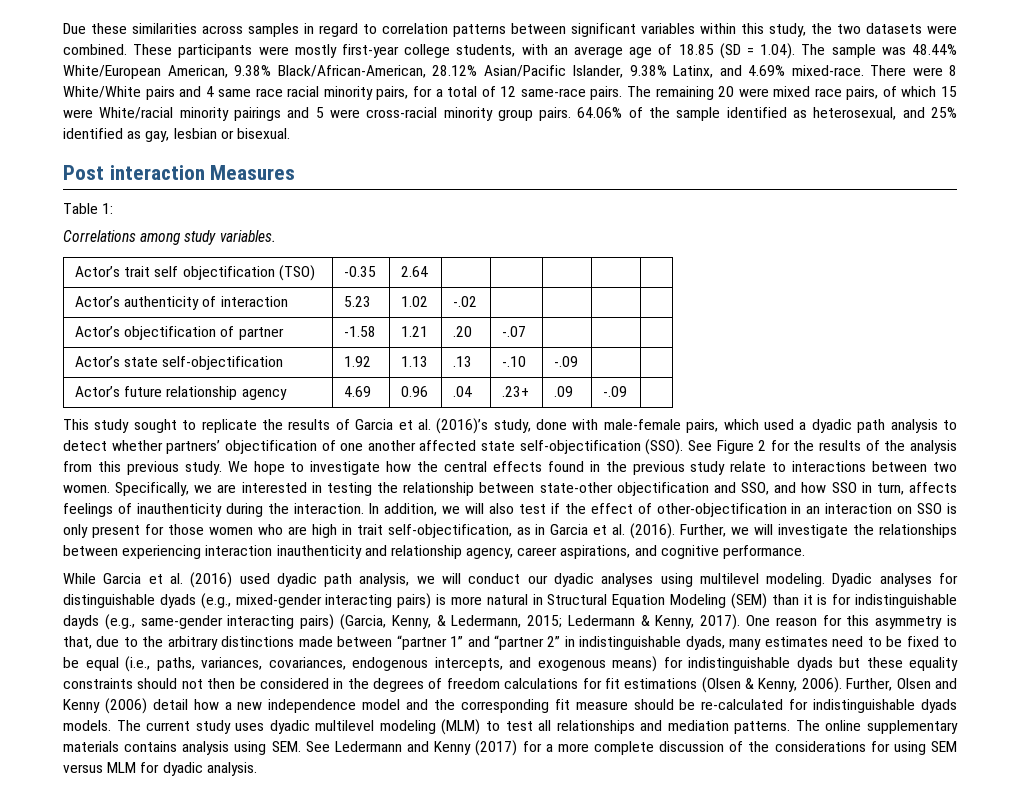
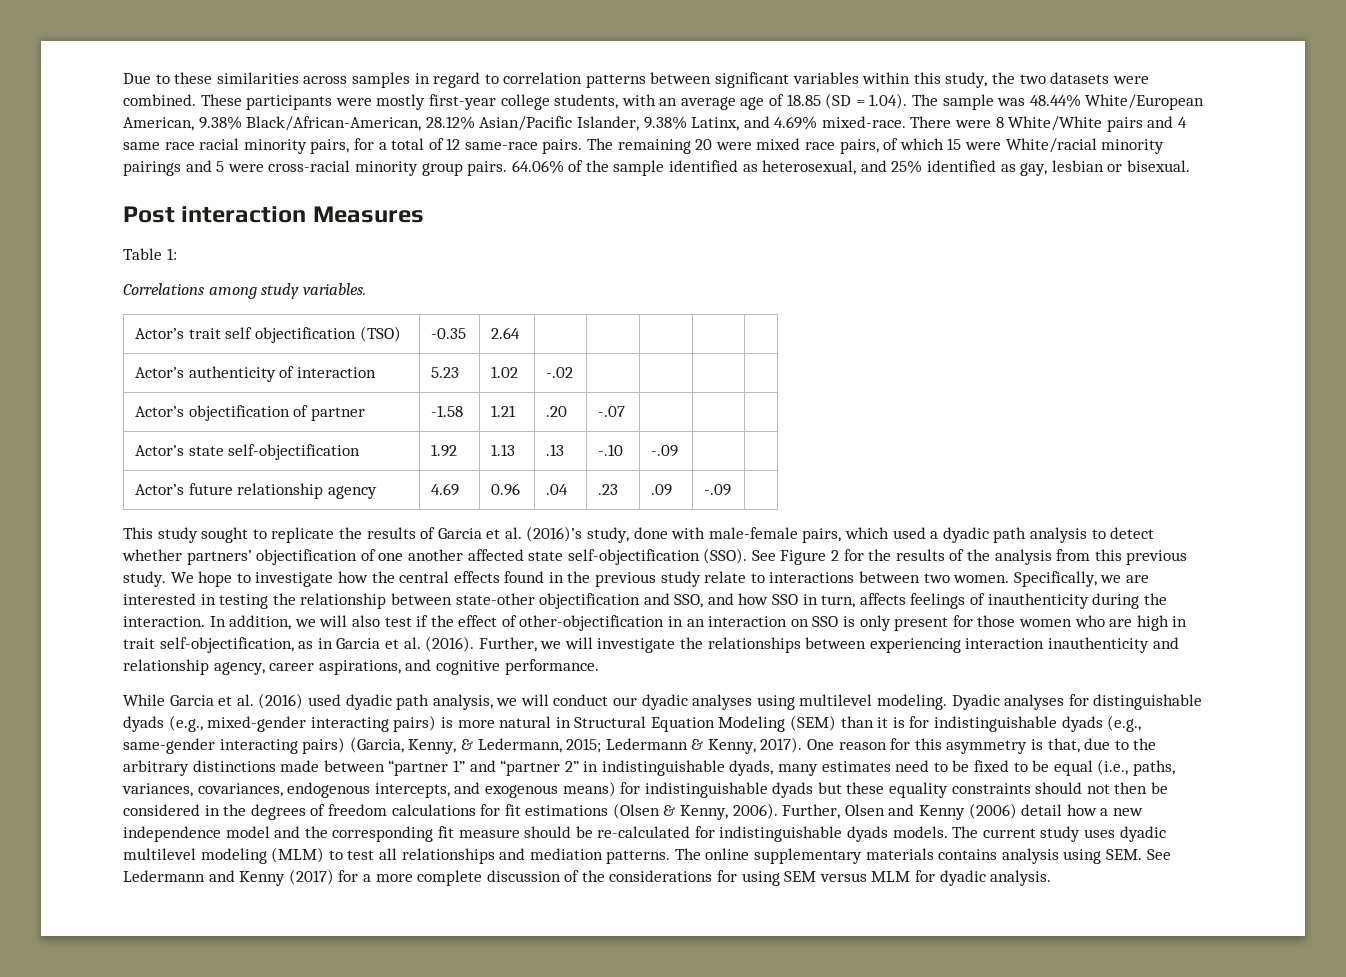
(86, 28) none -> [155,74,170,84] to
[501,386,529,397] .23+ -> [598,484,619,495] .23
[63,615,99,629] dayds -> [1061,716,1103,732] dyads

